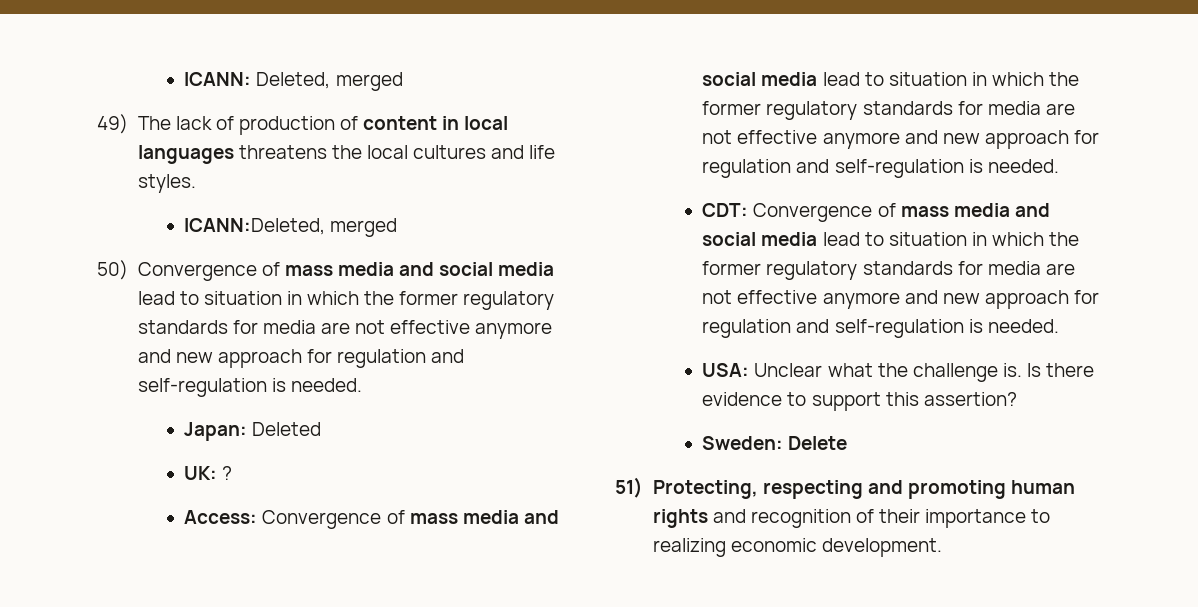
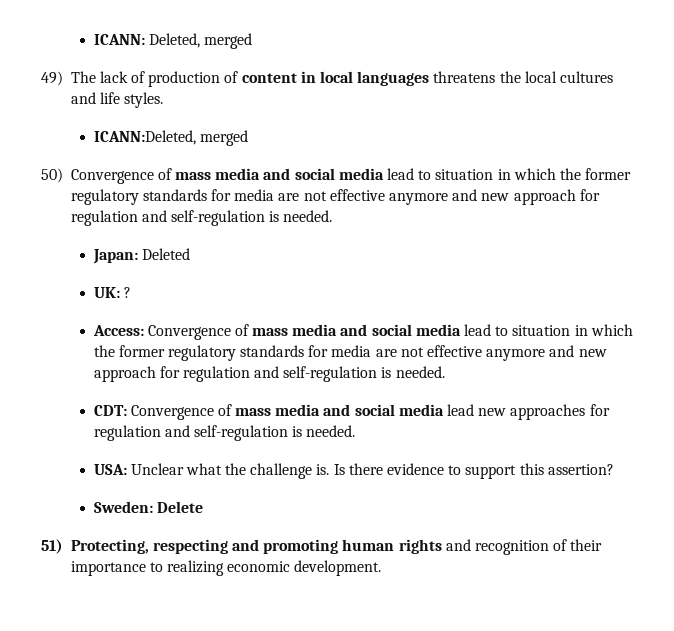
[864,232,1080,246] [702,261,1075,280] [702,290,1069,309] to situation in which the former regulatory standards for media are not effective anymore and new approach -> [478,404,586,420] new approaches

